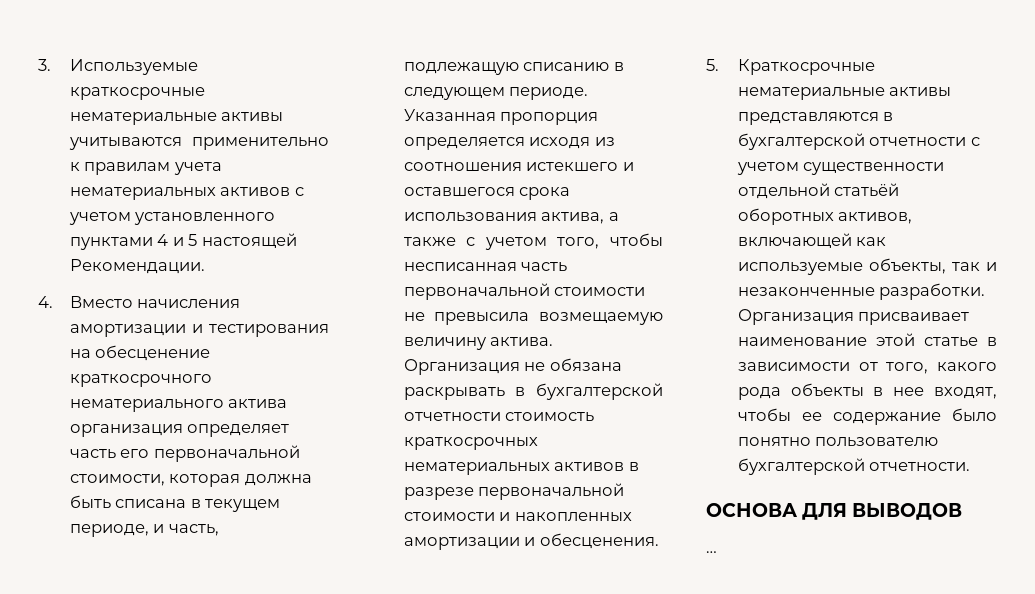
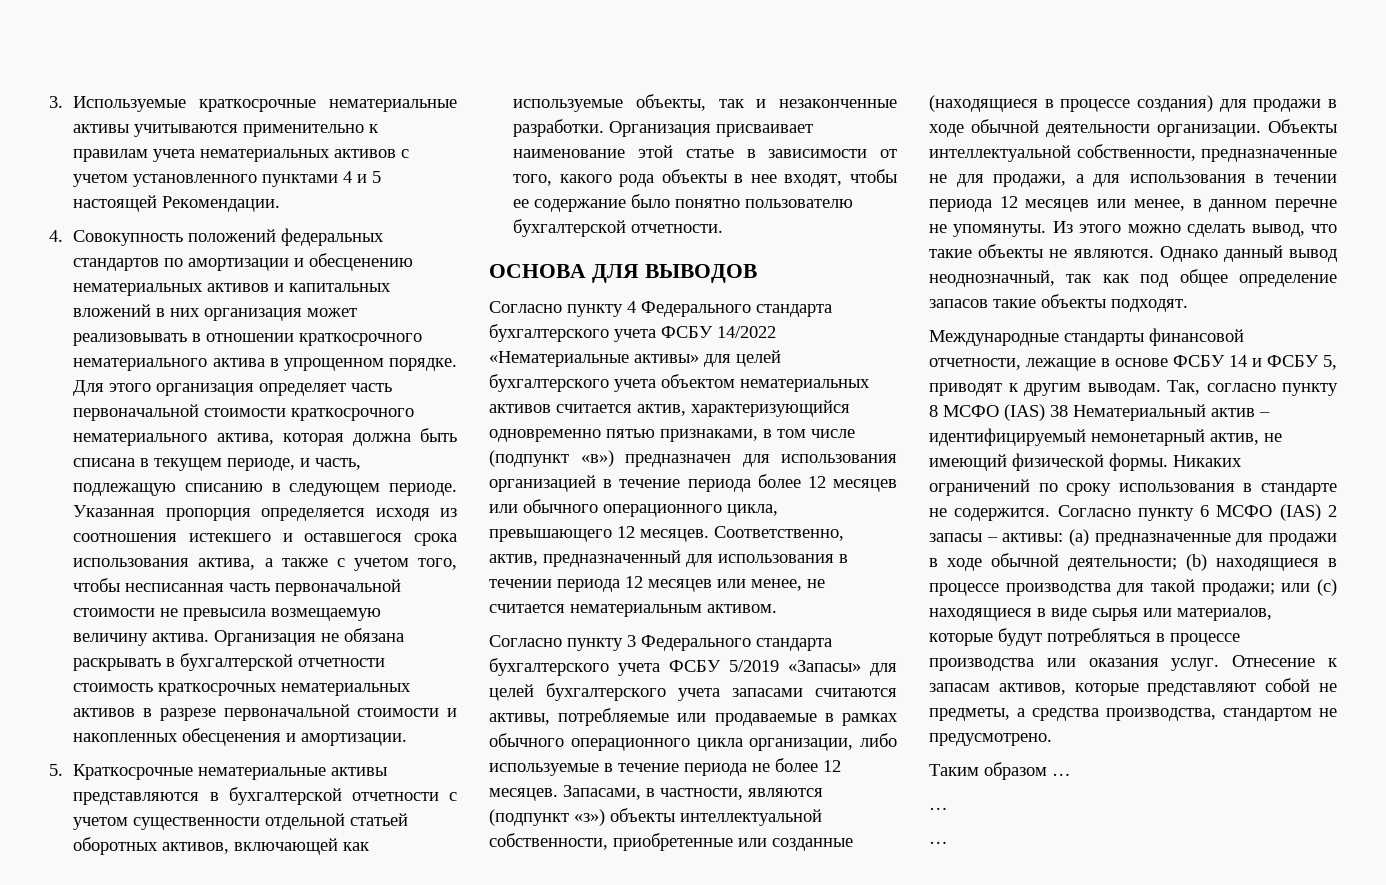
[69,296,241,308] [69,324,329,337] [69,345,211,361] [69,374,212,387] [69,399,288,412] [69,424,290,437] [69,445,300,462] [69,474,165,486] Вместо начисления амортизации и тестирования на обесценение краткосрочного нематериального актива организация определяет часть его первоначальной стоимости, -> [73,228,385,246] [73,253,414,271] [73,283,392,296] [73,304,358,321] [73,333,423,346] [73,358,457,371] [73,380,393,396] [73,404,415,421] [73,433,274,446] Совокупность положений федеральных стандартов по амортизации и обесценению нематериальных активов и капитальных вложений в них организация может реализовывать в отношении краткосрочного нематериального актива в упрощенном порядке. Для этого организация определяет часть первоначальной стоимости краткосрочного нематериального актива,
[403,533,659,550] амортизации и обесценения. -> [182,728,408,746] обесценения и амортизации.
[834,183,900,197] статьёй -> [350,813,409,826] статьей
[706,551,717,553] … -> [489,301,832,317] [489,324,776,342] [489,350,781,367] [489,374,870,392] [489,400,850,417] [489,429,855,442] [489,450,897,467] [489,474,897,492] [489,499,778,517] [489,526,844,542] [489,550,848,567] [489,576,825,592] [489,604,777,617] [489,635,832,651] [489,658,897,676] [489,683,897,701] [489,708,898,726] [489,733,897,751] [489,758,841,776] [489,785,823,801] [489,808,822,826] [489,833,853,851] [929,95,1337,112] [929,119,1337,137] [929,144,1337,162] [929,174,1337,187] [929,196,1337,212] [929,221,1337,237] [929,244,1337,262] [929,269,1337,287] [929,294,1188,312] [929,328,1244,346] [929,355,1337,371] [929,380,1338,396] [929,404,1270,421] [929,428,1282,446] [929,453,1242,471] [929,479,1337,496] [929,504,1337,521] [929,529,1337,546] [929,553,1337,571] [929,579,1337,596] [929,608,1272,621] [929,628,1240,646] [929,655,1337,671] [929,678,1337,696] [929,708,1337,721] [929,733,1052,746] [929,762,1071,780] [929,807,948,810] [929,841,948,844] Согласно пункту 4 Федерального стандарта бухгалтерского учета ФСБУ 14/2022 «Нематериальные активы» для целей бухгалтерского учета объектом нематериальных активов считается актив, характеризующийся одновременно пятью признаками, в том числе (подпункт «в») предназначен для использования организацией в течение периода более 12 месяцев или обычного операционного цикла, превышающего 12 месяцев. Соответственно, актив, предназначенный для использования в течении периода 12 месяцев или менее, не считается нематериальным активом. // Согласно пункту 3 Федерального стандарта бухгалтерского учета ФСБУ 5/2019 «Запасы» для целей бухгалтерского учета запасами считаются активы, потребляемые или продаваемые в рамках обычного операционного цикла организации, либо используемые в течение периода не более 12 месяцев. Запасами, в частности, являются (подпункт «з») объекты интеллектуальной собственности, приобретенные или созданные (находящиеся в процессе создания) для продажи в ходе обычной деятельности организации. Объекты интеллектуальной собственности, предназначенные не для продажи, а для использования в течении периода 12 месяцев или менее, в данном перечне не упомянуты. Из этого можно сделать вывод, что такие объекты не являются. Однако данный вывод неоднозначный, так как под общее определение запасов такие объекты подходят. // Международные стандарты финансовой отчетности, лежащие в основе ФСБУ 14 и ФСБУ 5, приводят к другим выводам. Так, согласно пункту 8 МСФО (IAS) 38 Нематериальный актив – идентифицируемый немонетарный актив, не имеющий физической формы. Никаких ограничений по сроку использования в стандарте не содержится. Согласно пункту 6 МСФО (IAS) 2 запасы – активы: (a) предназначенные для продажи в ходе обычной деятельности; (b) находящиеся в процессе производства для такой продажи; или (c) находящиеся в виде сырья или материалов, которые будут потребляться в процессе производства или оказания услуг. Отнесение к запасам активов, которые представляют собой не предметы, а средства производства, стандартом не предусмотрено. // Таким образом … // … // …

